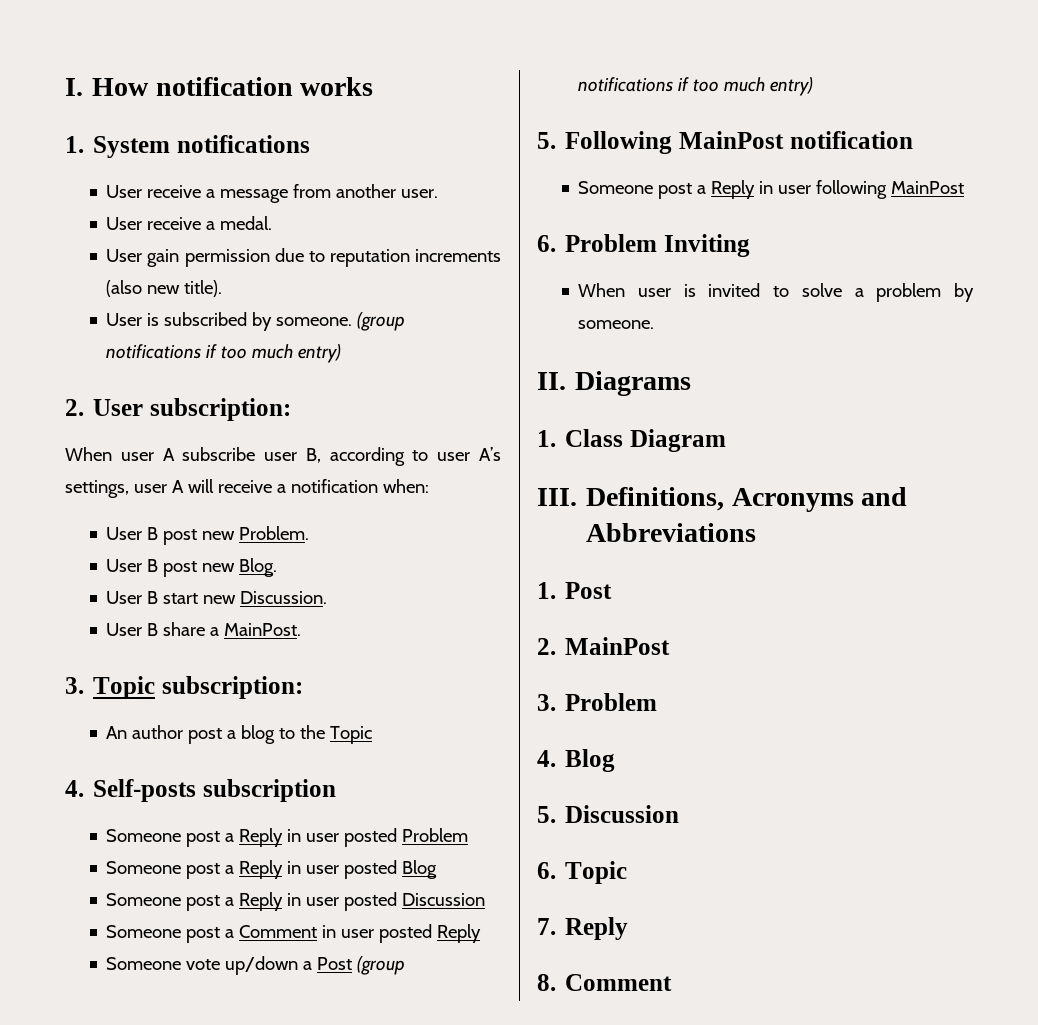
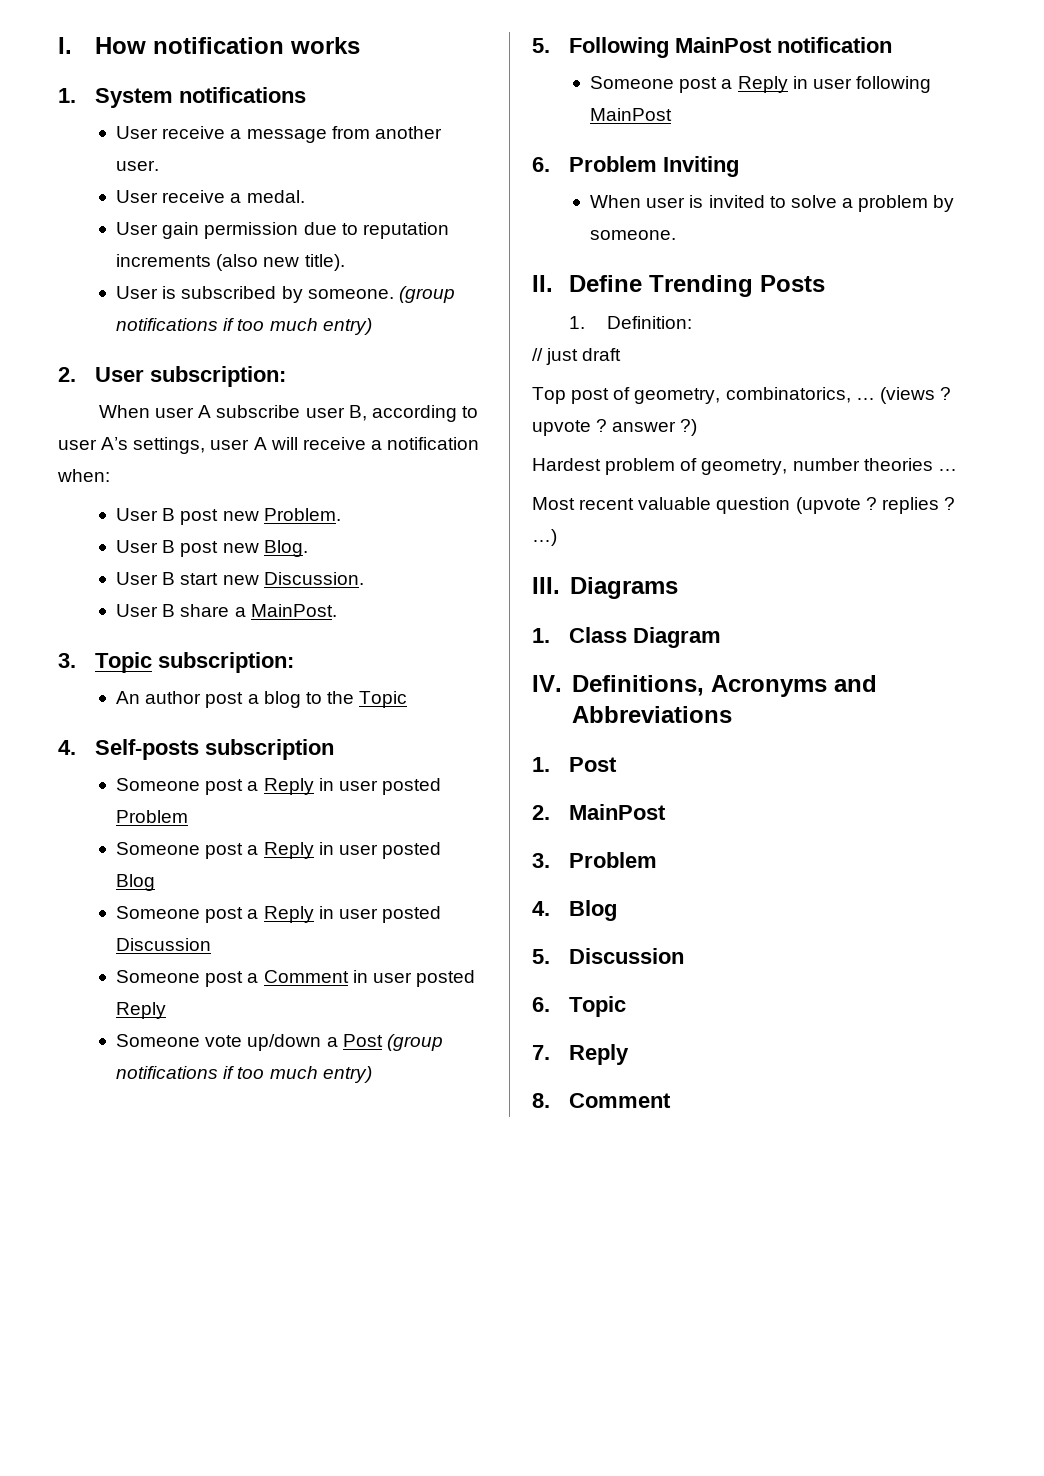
(566, 381) none -> [569,275,826,297] [569,316,692,329] [532,348,622,365] [532,387,951,404] [532,419,698,436] [532,458,957,475] [532,497,955,514] [532,529,557,546] [532,577,560,594] Define Trending Posts // 1. Definition: // // just draft // Top post of geometry, combinatorics, … (views ? upvote ? answer ?) // Hardest problem of geometry, number theories … // Most recent valuable question (upvote ? replies ? …) // III.
[537,488,577,506] III. -> [532,675,562,692] IV.

